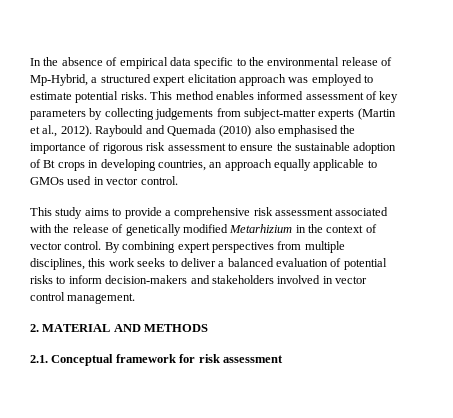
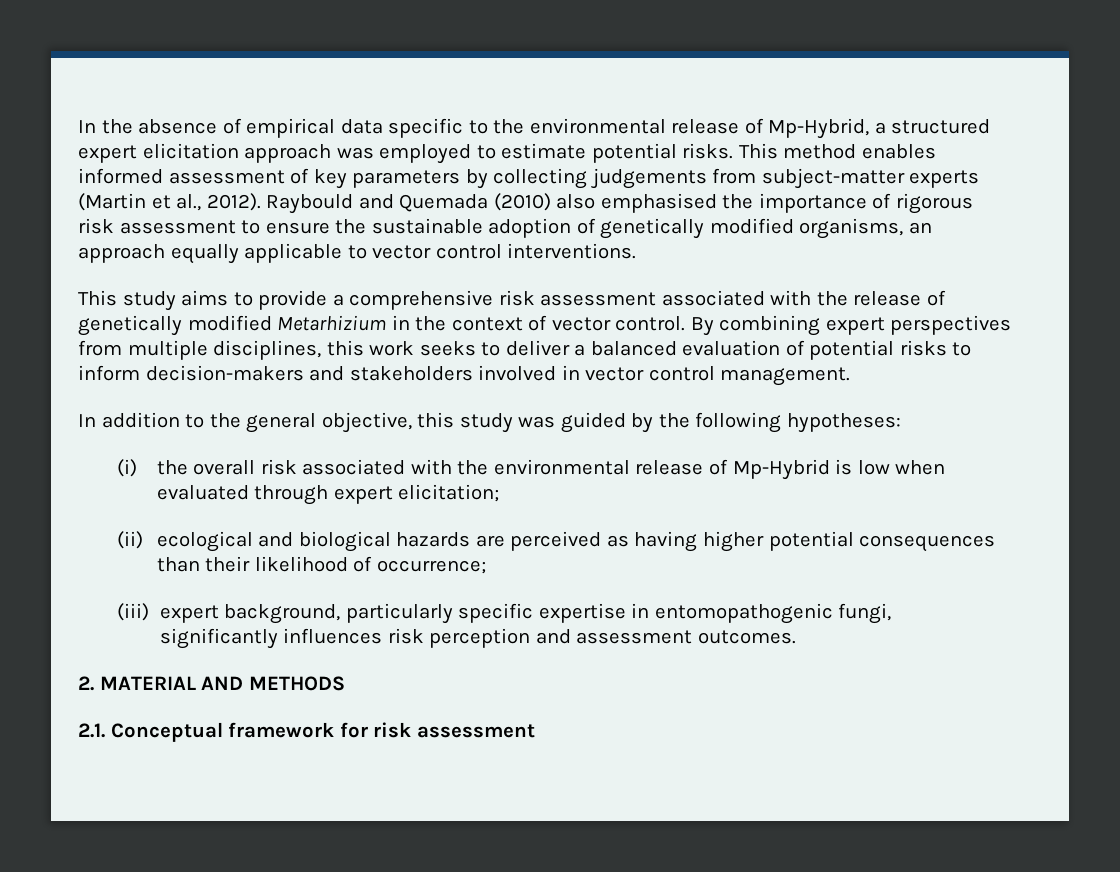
[43,159,206,171] Bt crops in developing countries, -> [600,218,904,239] genetically modified organisms,
[30,176,178,185] GMOs used in vector control. -> [372,243,637,259] vector control interventions.
(136, 298) none -> [78,412,901,433] [117,459,946,480] [156,484,500,505] [117,531,996,552] [156,556,486,574] [117,603,892,624] [159,628,796,649] // In addition to the general objective, this study was guided by the following hypotheses: // (i) the overall risk associated with the environmental release of Mp-Hybrid is low when evaluated through expert elicitation; // (ii) ecological and biological hazards are perceived as having higher potential consequences than their likelihood of occurrence; // (iii) expert background, particularly specific expertise in entomopathogenic fungi, significantly influences risk perception and assessment outcomes.

